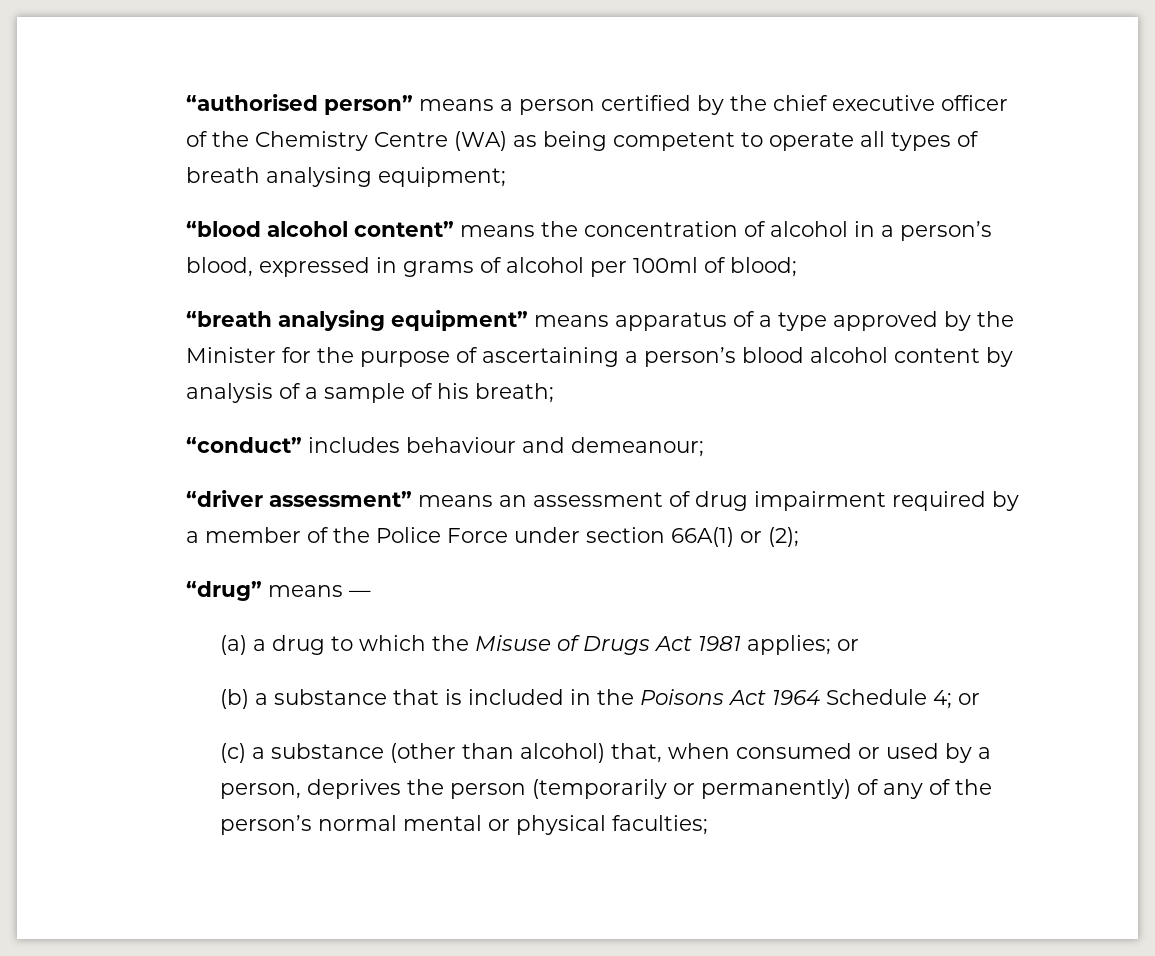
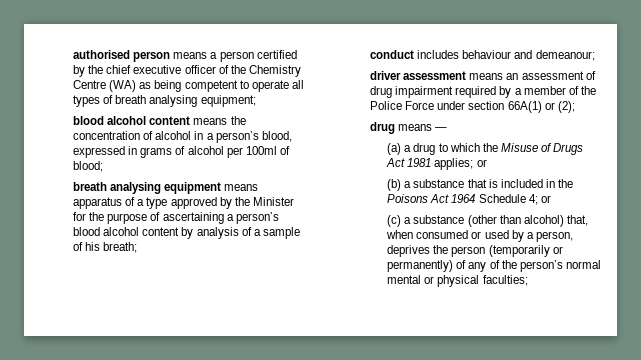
[185,94,413,115] “authorised person” -> [73,50,171,62] authorised person
[185,221,454,237] “blood alcohol content” -> [73,116,191,125] blood alcohol content
[185,310,528,331] “breath analysing equipment” -> [73,182,222,194] breath analysing equipment
[185,437,302,453] “conduct” -> [370,50,415,59] conduct
[185,490,412,507] “driver assessment” -> [370,71,467,80] driver assessment
[185,581,262,601] “drug” -> [370,122,396,134] drug

